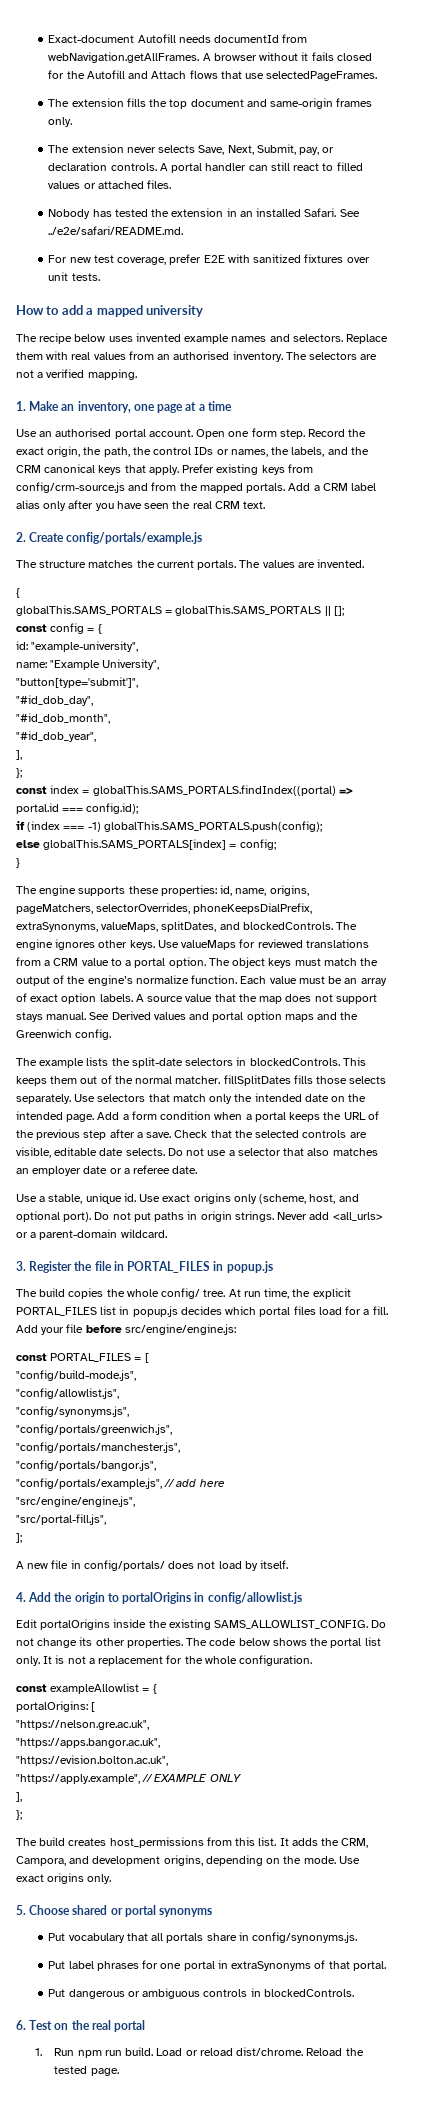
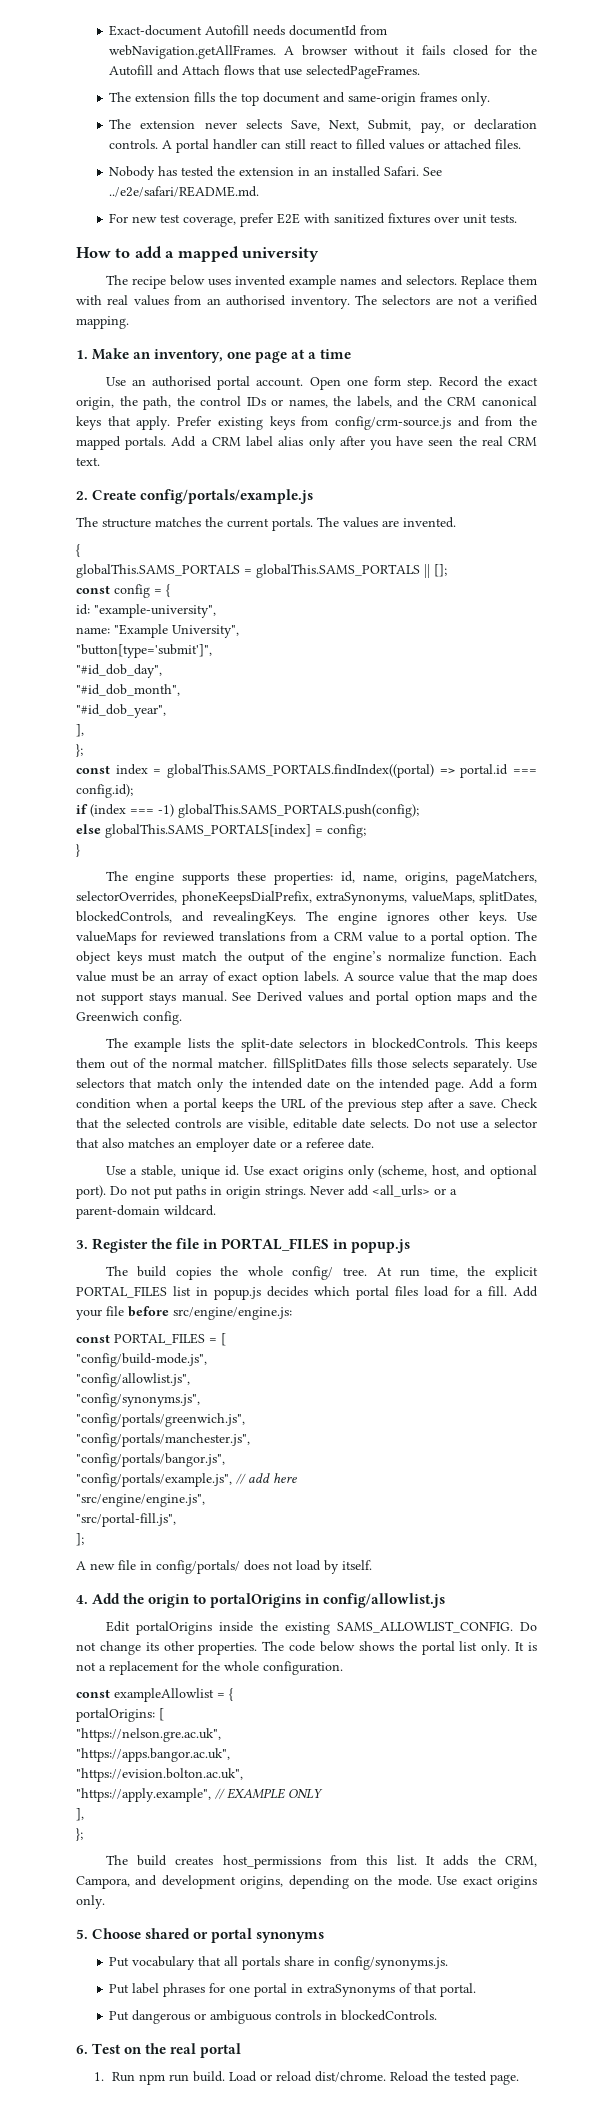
[219,922,333,930] and blockedControls. -> [76,911,296,925] blockedControls, and revealingKeys.

